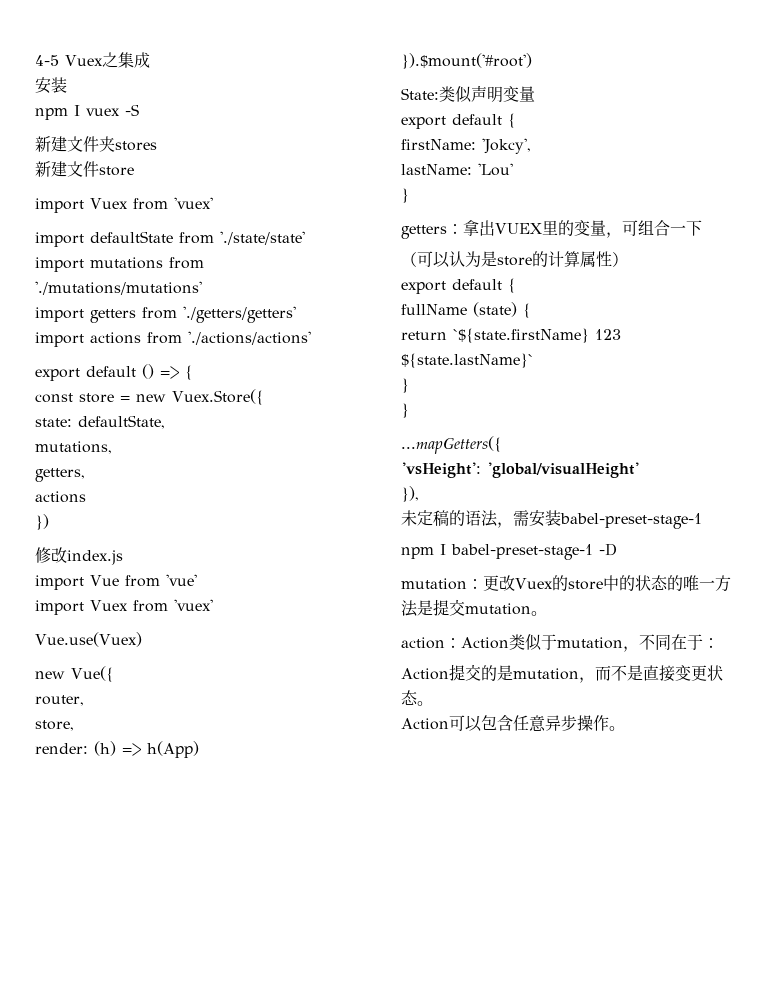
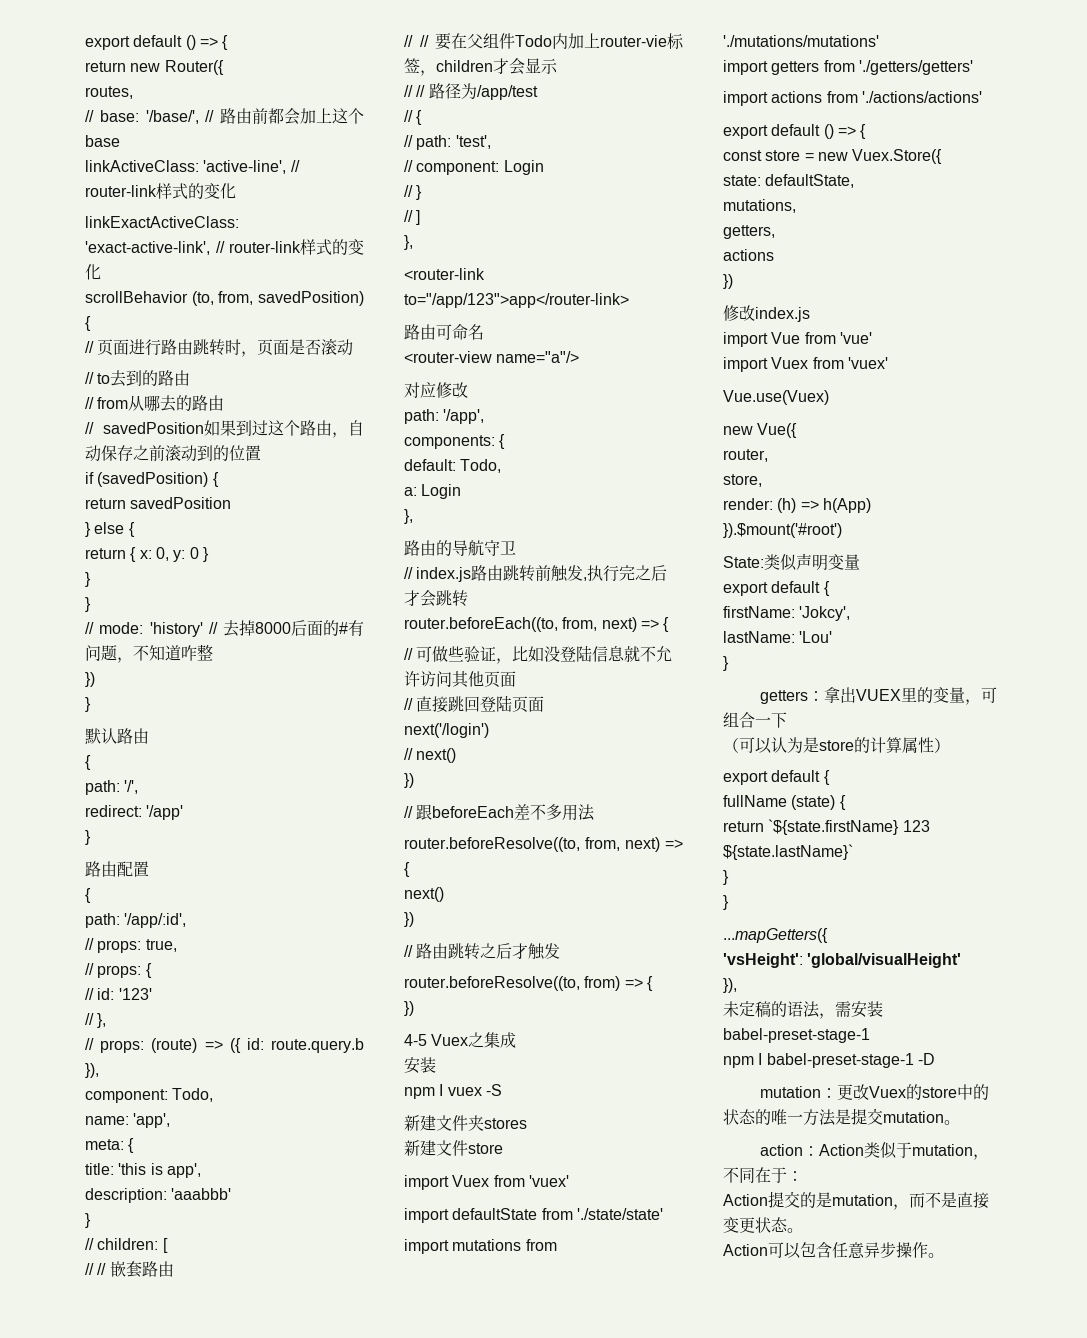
(35, 60) none -> [85,35,229,50] [85,60,224,75] [85,86,133,99] [85,108,364,125] [85,135,120,147] [85,160,300,174] [85,183,236,199] [85,216,239,228] [85,239,364,255] [85,264,101,280] [85,291,365,306] [85,316,91,331] [85,338,354,357] [85,370,191,387] [85,395,225,412] [85,420,364,438] [85,444,261,462] [85,472,219,487] [85,497,232,509] [85,522,135,537] [85,547,209,562] [85,572,91,587] [85,597,91,612] [85,620,364,637] [85,644,213,663] [85,672,95,687] [85,697,91,712] [85,728,149,744] [85,755,91,770] [85,780,139,795] [85,805,184,820] [85,830,91,845] [85,861,149,877] [85,888,91,903] [85,913,187,928] [85,938,177,953] [85,963,152,978] [85,988,152,1000] [85,1013,107,1028] [85,1038,364,1053] [85,1063,99,1078] [85,1088,214,1103] [85,1113,171,1128] [85,1138,135,1153] [85,1163,201,1178] [85,1188,232,1203] [85,1213,91,1228] [85,1238,168,1253] [85,1261,174,1278] [404,33,684,50] [404,58,558,76] [404,83,538,100] [404,110,423,125] [404,135,491,150] [404,160,544,175] [404,185,423,200] [404,210,421,225] [404,235,413,250] [404,268,485,280] [404,293,629,308] [404,324,484,340] [404,351,580,363] [404,382,468,398] [404,409,485,424] [404,434,506,449] [404,459,502,473] [404,484,462,499] [404,509,413,524] [404,540,516,556] [404,565,668,582] [404,590,468,607] [404,617,670,632] [404,645,673,664] [404,671,516,688] [404,695,545,713] [404,723,489,738] [404,748,457,763] [404,773,414,788] [404,804,596,821] [404,837,683,852] [404,862,410,877] [404,887,444,902] [404,912,414,927] [404,943,561,960] [404,976,653,991] [404,1001,414,1016] export default () => { // return new Router({ // routes, // // base: '/base/', // 路由前都会加上这个base // linkActiveClass: 'active-line', // router-link样式的变化 // linkExactActiveClass: 'exact-active-link', // router-link样式的变化 // scrollBehavior (to, from, savedPosition) { // // 页面进行路由跳转时，页面是否滚动 // // to去到的路由 // // from从哪去的路由 // // savedPosition如果到过这个路由，自动保存之前滚动到的位置 // if (savedPosition) { // return savedPosition // } else { // return { x: 0, y: 0 } // } // } // // mode: 'history' // 去掉8000后面的#有问题，不知道咋整 // }) // } // 默认路由 // { // path: '/', // redirect: '/app' // } // 路由配置 // { // path: '/app/:id', // // props: true, // // props: { // // id: '123' // // }, // // props: (route) => ({ id: route.query.b }), // component: Todo, // name: 'app', // meta: { // title: 'this is app', // description: 'aaabbb' // } // // children: [ // // // 嵌套路由 // // // 要在父组件Todo内加上router-vie标签，children才会显示 // // // 路径为/app/test // // { // // path: 'test', // // component: Login // // } // // ] // }, // <router-link to="/app/123">app</router-link> // 路由可命名 // <router-view name="a"/> // 对应修改 // path: '/app', // components: { // default: Todo, // a: Login // }, // 路由的导航守卫 // // index.js路由跳转前触发,执行完之后才会跳转 // router.beforeEach((to, from, next) => { // // 可做些验证，比如没登陆信息就不允许访问其他页面 // // 直接跳回登陆页面 // next('/login') // // next() // }) // // 跟beforeEach差不多用法 // router.beforeResolve((to, from, next) => { // next() // }) // // 路由跳转之后才触发 // router.beforeResolve((to, from) => { // }) //

